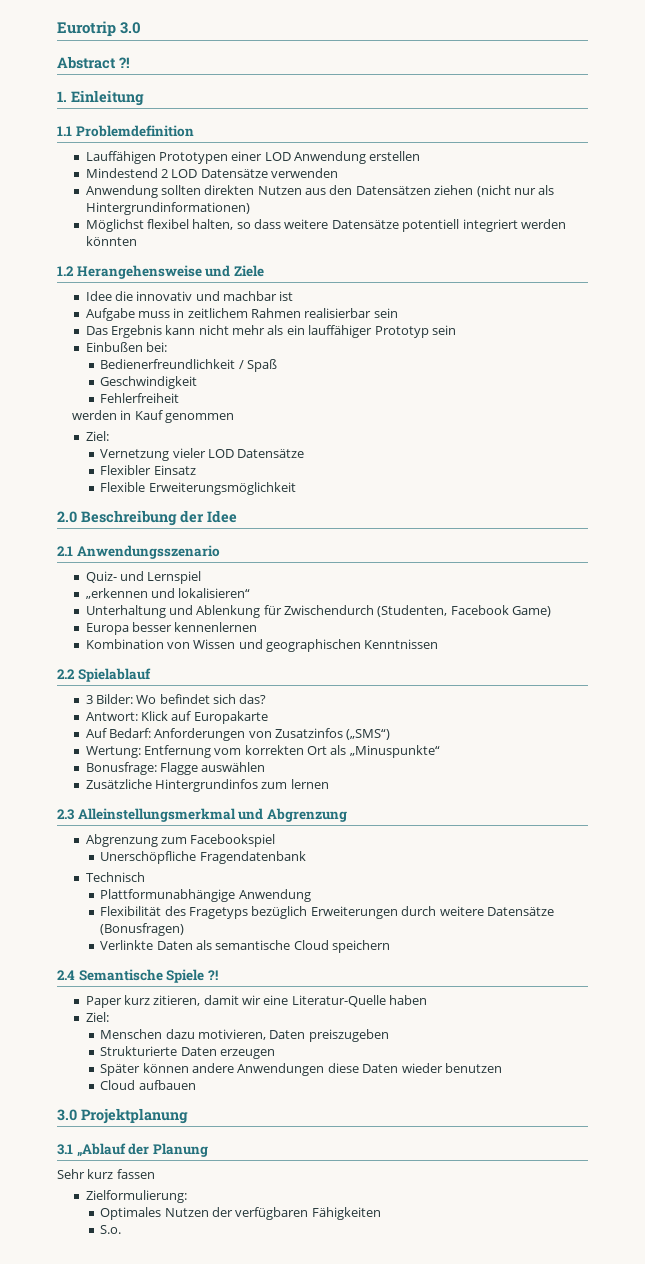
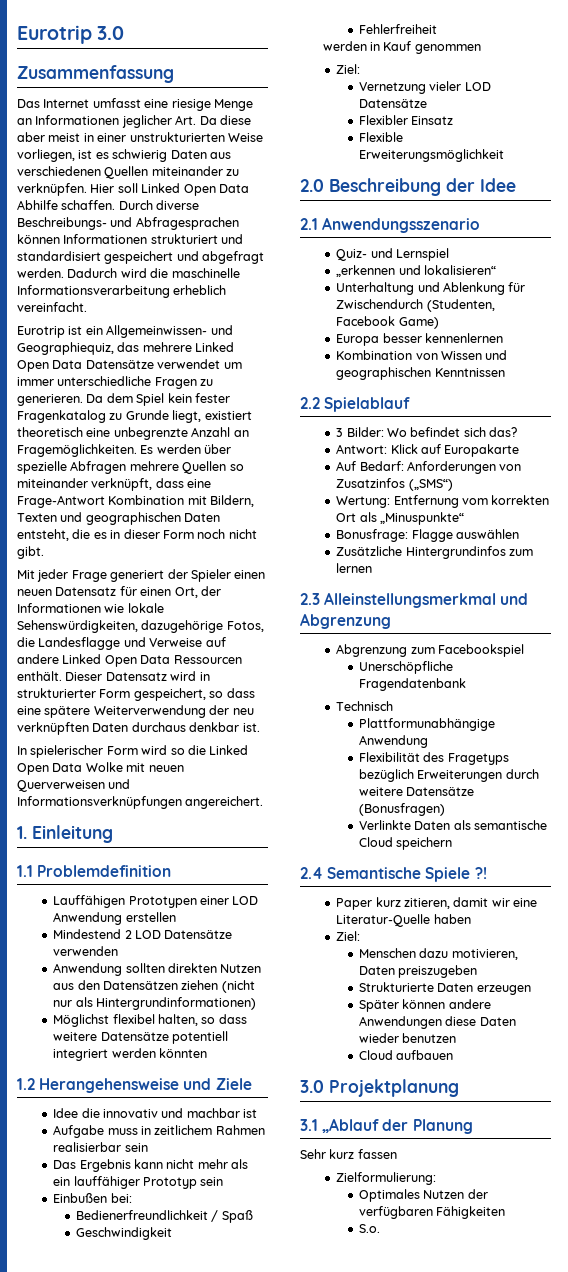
[57,56,130,69] Abstract ?! -> [17,65,174,83] [17,98,253,111] [17,115,251,128] [17,132,263,142] [17,149,231,162] [17,166,240,179] [17,183,249,196] [17,200,200,210] [17,217,239,230] [17,234,244,244] [17,251,265,264] [17,268,240,278] [17,285,227,298] [17,302,87,312] [17,325,233,338] [17,342,235,355] [17,359,242,372] [17,376,214,389] [17,393,230,406] [17,410,252,423] [17,427,249,440] [17,444,232,457] [17,461,244,474] [17,478,212,491] [17,495,255,508] [17,512,221,525] [17,529,257,541] [17,546,44,559] [17,569,266,582] [17,586,221,598] [17,603,164,613] [17,620,264,633] [17,637,226,650] [17,654,242,667] [17,671,210,681] [17,688,255,701] [17,705,254,718] [17,722,260,735] [17,745,249,758] [17,762,184,775] [17,779,131,792] [17,796,264,809] Zusammenfassung // Das Internet umfasst eine riesige Menge an Informationen jeglicher Art. Da diese aber meist in einer unstrukturierten Weise vorliegen, ist es schwierig Daten aus verschiedenen Quellen miteinander zu verknüpfen. Hier soll Linked Open Data Abhilfe schaffen. Durch diverse Beschreibungs- und Abfragesprachen können Informationen strukturiert und standardisiert gespeichert und abgefragt werden. Dadurch wird die maschinelle Informationsverarbeitung erheblich vereinfacht. // Eurotrip ist ein Allgemeinwissen- und Geographiequiz, das mehrere Linked Open Data Datensätze verwendet um immer unterschiedliche Fragen zu generieren. Da dem Spiel kein fester Fragenkatalog zu Grunde liegt, existiert theoretisch eine unbegrenzte Anzahl an Fragemöglichkeiten. Es werden über spezielle Abfragen mehrere Quellen so miteinander verknüpft, dass eine Frage-Antwort Kombination mit Bildern, Texten und geographischen Daten entsteht, die es in dieser Form noch nicht gibt. // Mit jeder Frage generiert der Spieler einen neuen Datensatz für einen Ort, der Informationen wie lokale Sehenswürdigkeiten, dazugehörige Fotos, die Landesflagge und Verweise auf andere Linked Open Data Ressourcen enthält. Dieser Datensatz wird in strukturierter Form gespeichert, so dass eine spätere Weiterverwendung der neu verknüpften Daten durchaus denkbar ist. // In spielerischer Form wird so die Linked Open Data Wolke mit neuen Querverweisen und Informationsverknüpfungen angereichert.

